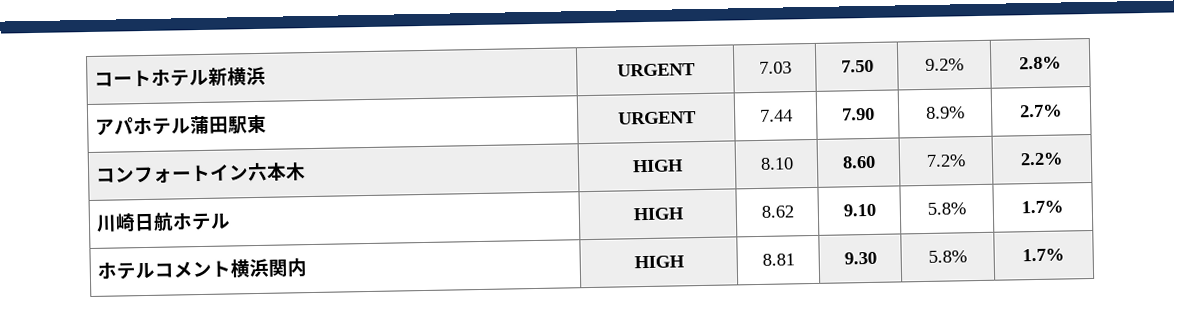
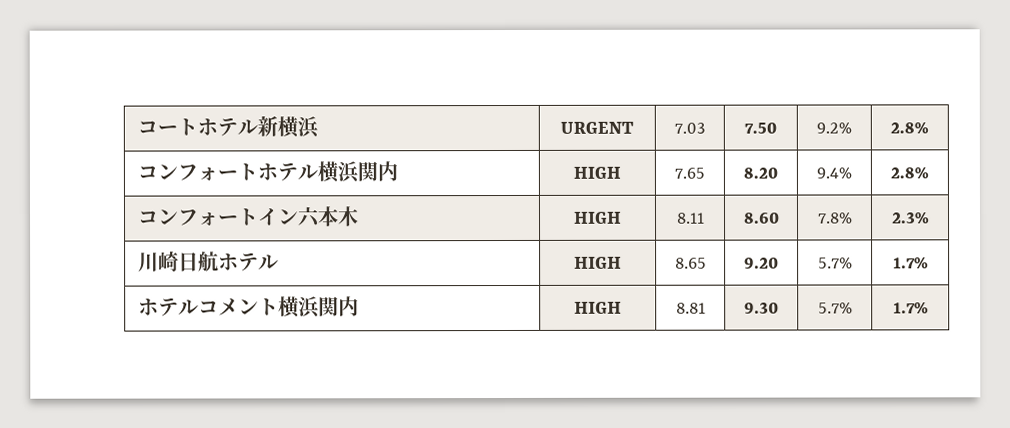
[94,114,267,136] [617,111,697,125] [759,109,793,122] [841,107,875,121] [926,106,965,119] [1019,104,1063,118] アパホテル蒲田駅東 | URGENT | 7.44 | 7.90 | 8.9% | 2.7% -> [137,161,399,183] [573,166,621,179] [674,167,705,179] [743,167,778,179] [816,167,852,179] [890,167,929,179] コンフォートホテル横浜関内 | HIGH | 7.65 | 8.20 | 9.4% | 2.8%
[759,157,794,170] 8.10 -> [675,212,705,224] 8.11
[926,154,966,167] [1020,152,1064,166] 7.2% | 2.2% -> [816,212,853,224] [890,212,930,224] 7.8% | 2.3%
[760,205,794,218] [842,203,876,217] [927,202,966,215] 8.62 | 9.10 | 5.8% -> [674,257,707,269] [744,257,779,269] [817,257,853,269] 8.65 | 9.20 | 5.7%
[928,250,967,263] 5.8% -> [817,302,853,314] 5.7%

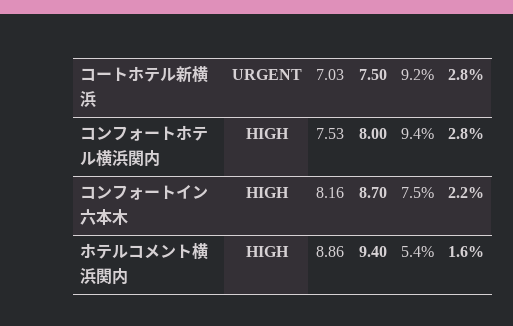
[674,167,705,179] [743,167,778,179] 7.65 | 8.20 -> [316,128,344,139] [358,128,387,139] 7.53 | 8.00
[675,212,705,224] [742,212,780,224] [816,212,853,224] [890,212,930,224] [138,251,280,272] [574,256,622,269] [674,257,707,269] [744,257,779,269] [817,257,853,269] [892,257,929,269] 8.11 | 8.60 | 7.8% | 2.3% // 川崎日航ホテル | HIGH | 8.65 | 9.20 | 5.7% | 1.7% -> [316,187,344,198] [358,187,387,198] [400,187,434,198] [448,187,484,198] 8.16 | 8.70 | 7.5% | 2.2%
[675,302,706,314] [744,302,779,314] [817,302,853,314] [892,302,929,314] 8.81 | 9.30 | 5.7% | 1.7% -> [316,246,344,257] [358,246,387,257] [400,246,434,257] [448,246,484,257] 8.86 | 9.40 | 5.4% | 1.6%

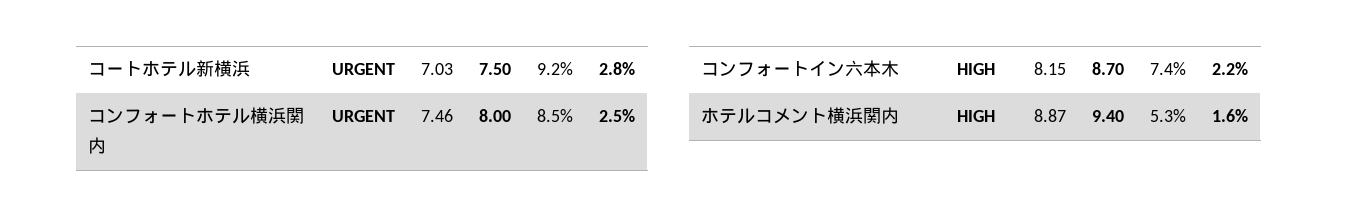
[245,128,289,139] [316,128,344,139] HIGH | 7.53 -> [331,110,395,122] [420,109,453,122] URGENT | 7.46
[400,128,434,139] [448,128,484,139] 9.4% | 2.8% -> [536,109,573,122] [598,109,635,122] 8.5% | 2.5%
[316,187,344,198] 8.16 -> [1033,62,1066,75] 8.15
[400,187,434,198] 7.5% -> [1149,62,1186,75] 7.4%
[316,246,344,257] 8.86 -> [1033,109,1066,122] 8.87
[400,246,434,257] 5.4% -> [1149,109,1186,122] 5.3%

